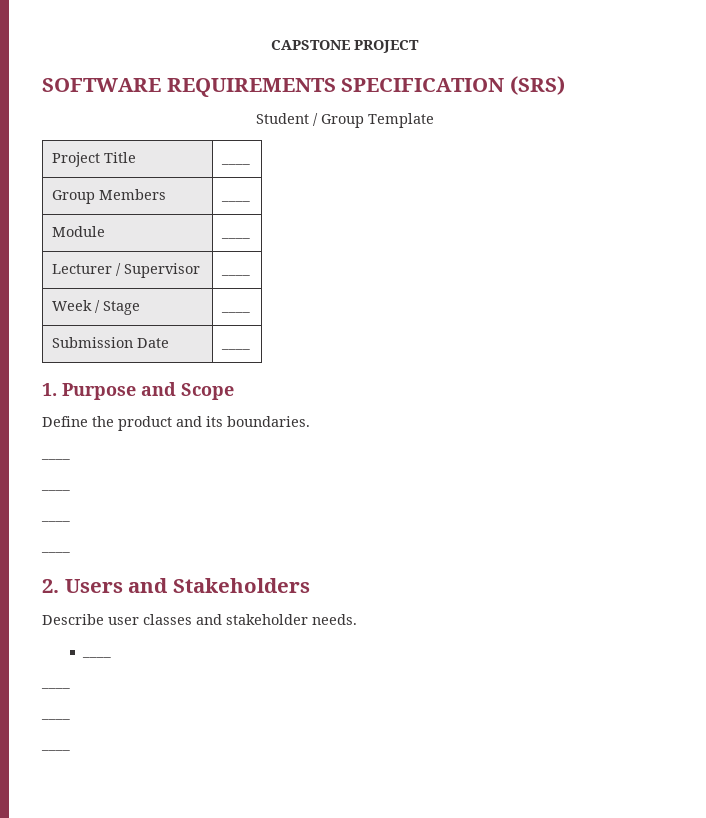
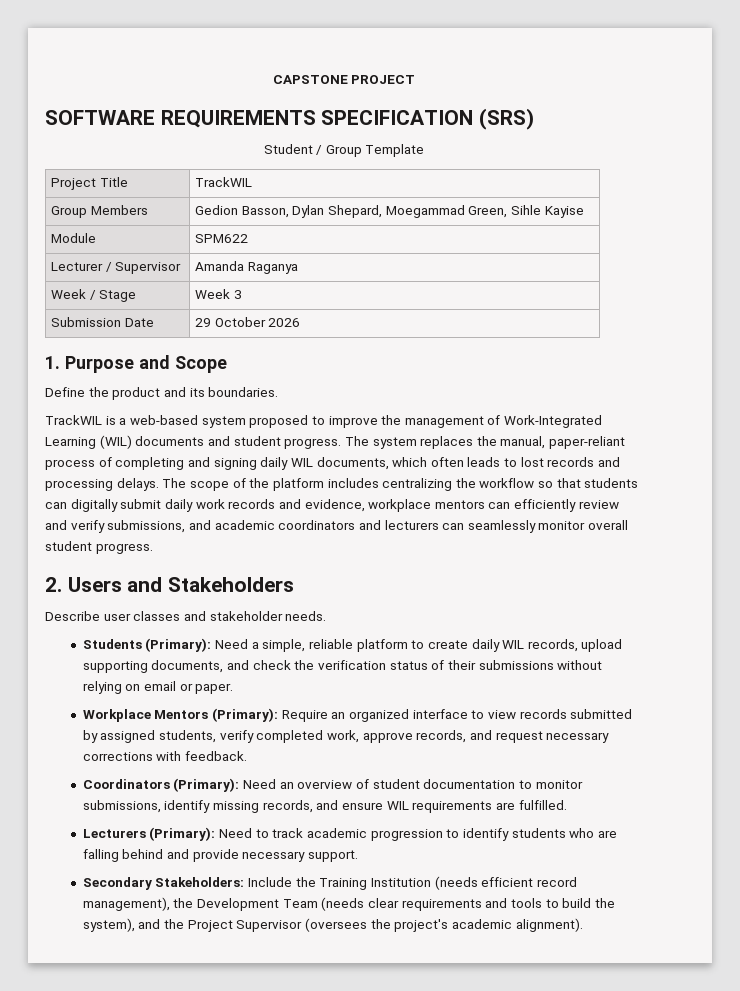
[220,163,250,165] ____ -> [195,177,253,187] TrackWIL
[220,200,250,202] ____ -> [195,205,584,218] Gedion Basson, Dylan Shepard, Moegammad Green, Sihle Kayise
[220,237,250,239] ____ -> [195,234,249,243] SPM622
[220,274,250,276] ____ -> [195,261,298,274] Amanda Raganya
[220,311,250,313] ____ -> [195,289,242,299] Week 3
[220,348,250,350] ____ -> [195,317,301,327] 29 October 2026
[41,458,70,460] [41,489,70,491] [41,520,70,522] [41,551,70,553] ____ // ____ // ____ // ____ -> [45,415,603,428] [45,435,626,449] [45,457,621,470] [45,478,639,491] [45,499,619,512] [45,520,629,533] [45,541,153,554] TrackWIL is a web-based system proposed to improve the management of Work-Integrated Learning (WIL) documents and student progress. The system replaces the manual, paper-reliant process of completing and signing daily WIL documents, which often leads to lost records and processing delays. The scope of the platform includes centralizing the workflow so that students can digitally submit daily work records and evidence, workplace mentors can efficiently review and verify submissions, and academic coordinators and lecturers can seamlessly monitor overall student progress.
[81,656,111,658] [41,687,70,689] [41,718,70,720] [41,749,70,751] ____ // ____ // ____ // ____ -> [82,638,623,652] [82,660,603,673] [82,681,234,694] [82,708,633,722] [82,730,610,743] [82,751,248,761] [82,778,583,792] [82,800,567,813] [82,827,617,841] [82,849,358,862] [82,876,577,890] [82,897,615,911] [82,918,583,932] Students (Primary): Need a simple, reliable platform to create daily WIL records, upload supporting documents, and check the verification status of their submissions without relying on email or paper. // Workplace Mentors (Primary): Require an organized interface to view records submitted by assigned students, verify completed work, approve records, and request necessary corrections with feedback. // Coordinators (Primary): Need an overview of student documentation to monitor submissions, identify missing records, and ensure WIL requirements are fulfilled. // Lecturers (Primary): Need to track academic progression to identify students who are falling behind and provide necessary support. // Secondary Stakeholders: Include the Training Institution (needs efficient record management), the Development Team (needs clear requirements and tools to build the system), and the Project Supervisor (oversees the project's academic alignment).

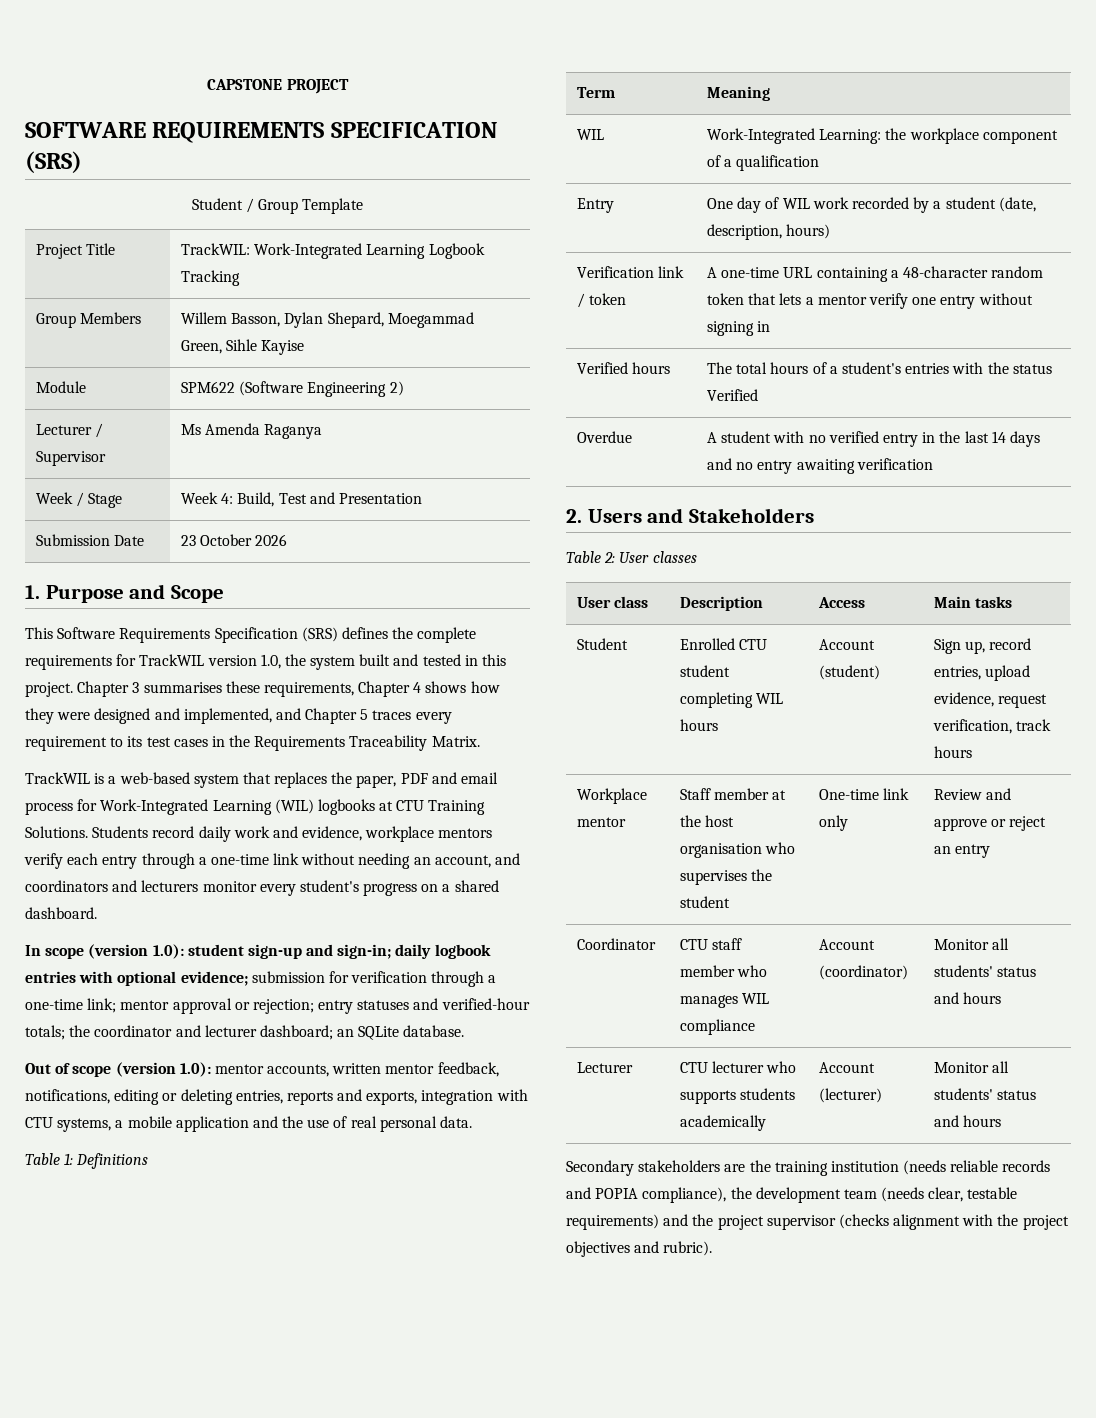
[195,177,253,187] TrackWIL -> [181,243,485,259] [181,270,241,286] TrackWIL: Work-Integrated Learning Logbook Tracking
[195,205,239,215] Gedion -> [181,312,228,324] Willem
(249, 238) none -> [239,381,404,397] (Software Engineering 2)
[195,261,245,271] Amanda -> [181,423,261,435] Ms Amenda
[233,290,242,299] 3 -> [221,492,422,507] 4: Build, Test and Presentation
[195,318,212,327] 29 -> [181,535,197,546] 23
[45,387,279,400] Define the product and its boundaries. -> [25,627,477,643] [25,654,507,670] [25,681,500,697] [25,708,452,724] [25,735,480,751] This Software Requirements Specification (SRS) defines the complete requirements for TrackWIL version 1.0, the system built and tested in this project. Chapter 3 summarises these requirements, Chapter 4 shows how they were designed and implemented, and Chapter 5 traces every requirement to its test cases in the Requirements Traceability Matrix.
[249,415,603,428] [45,435,626,449] [45,457,621,470] [45,478,639,491] [45,499,162,512] proposed to improve the management of Work-Integrated Learning (WIL) documents and student progress. The system replaces the manual, paper-reliant process of completing and signing daily WIL documents, which often leads to lost records and processing delays. The scope of the platform includes centralizing the workflow so that students can digitally submit -> [242,772,499,788] [25,799,486,815] [25,826,195,838] that replaces the paper, PDF and email process for Work-Integrated Learning (WIL) logbooks at CTU Training Solutions. Students record
[228,499,276,509] records -> (270, 832) none
[488,499,619,512] [45,520,629,533] [45,541,153,554] [45,577,295,592] [45,611,327,621] [82,638,623,652] [82,660,603,673] [82,681,234,694] [82,708,633,722] [82,730,610,743] [82,751,248,761] [82,778,583,792] [82,800,567,813] [82,827,617,841] [82,849,358,862] [82,876,577,890] [82,897,615,911] [82,918,583,932] can efficiently review and verify submissions, and academic coordinators and lecturers can seamlessly monitor overall student progress. // 2. Users and Stakeholders // Describe user classes and stakeholder needs. // Students (Primary): Need a simple, reliable platform to create daily WIL records, upload supporting documents, and check the verification status of their submissions without relying on email or paper. // Workplace Mentors (Primary): Require an organized interface to view records submitted by assigned students, verify completed work, approve records, and request necessary corrections with feedback. // Coordinators (Primary): Need an overview of student documentation to monitor submissions, identify missing records, and ensure WIL requirements are fulfilled. // Lecturers (Primary): Need to track academic progression to identify students who are falling behind and provide necessary support. // Secondary Stakeholders: Include the Training Institution (needs efficient record management), the Development Team (needs clear requirements and tools to build the system), and the Project Supervisor (oversees the project's academic alignment). -> [24,853,521,869] [25,880,499,896] [25,907,97,919] [25,944,491,959] [25,971,497,987] [25,998,530,1014] [25,1025,465,1040] [25,1062,499,1077] [25,1089,528,1105] [25,1116,473,1132] [25,1153,149,1169] [577,87,616,98] [707,86,771,101] [577,129,605,140] [707,128,1058,144] [707,155,820,171] [577,198,615,213] [707,197,1036,213] [707,224,831,240] [577,266,685,278] [577,293,627,308] [707,266,1044,282] [707,293,1033,309] [707,321,771,336] [577,362,671,374] [707,362,1052,374] [707,389,759,401] [577,431,633,443] [707,431,1040,447] [707,458,933,474] [566,508,815,523] [566,551,697,563] [577,596,649,608] [680,596,764,611] [818,597,866,608] [934,596,1013,608] [577,638,629,650] [680,638,768,650] [680,665,731,677] [680,692,784,708] [680,719,719,731] [819,639,876,650] [819,665,881,680] [934,638,1032,654] [934,665,1031,681] [934,692,1048,708] [933,719,1052,734] [934,746,973,758] [577,788,648,804] [577,817,627,827] [680,788,787,800] [680,815,735,827] [680,842,796,858] [680,869,773,885] [680,896,731,908] [819,788,910,800] [819,815,849,831] [934,788,1012,800] [934,816,1047,831] [934,844,991,858] [577,938,657,950] [680,938,743,950] [680,965,768,977] [680,993,770,1008] [680,1019,756,1035] [819,939,876,950] [819,965,909,980] [934,938,1010,950] [934,965,1037,977] [934,992,1002,1004] [577,1062,634,1073] [680,1061,797,1073] [680,1088,796,1104] [680,1115,767,1131] [819,1062,876,1073] [819,1088,883,1103] [934,1061,1010,1073] [934,1088,1037,1100] [934,1115,1002,1127] [566,1160,1051,1176] [566,1187,1018,1203] [566,1214,1069,1230] [566,1241,713,1257] verify each entry through a one-time link without needing an account, and coordinators and lecturers monitor every student's progress on a shared dashboard. // In scope (version 1.0): student sign-up and sign-in; daily logbook entries with optional evidence; submission for verification through a one-time link; mentor approval or rejection; entry statuses and verified-hour totals; the coordinator and lecturer dashboard; an SQLite database. // Out of scope (version 1.0): mentor accounts, written mentor feedback, notifications, editing or deleting entries, reports and exports, integration with CTU systems, a mobile application and the use of real personal data. // Table 1: Definitions // Term | Meaning // WIL | Work-Integrated Learning: the workplace component of a qualification // Entry | One day of WIL work recorded by a student (date, description, hours) // Verification link / token | A one-time URL containing a 48-character random token that lets a mentor verify one entry without signing in // Verified hours | The total hours of a student's entries with the status Verified // Overdue | A student with no verified entry in the last 14 days and no entry awaiting verification // 2. Users and Stakeholders // Table 2: User classes // User class | Description | Access | Main tasks // Student | Enrolled CTU student completing WIL hours | Account (student) | Sign up, record entries, upload evidence, request verification, track hours // Workplace mentor | Staff member at the host organisation who supervises the student | One-time link only | Review and approve or reject an entry // Coordinator | CTU staff member who manages WIL compliance | Account (coordinator) | Monitor all students' status and hours // Lecturer | CTU lecturer who supports students academically | Account (lecturer) | Monitor all students' status and hours // Secondary stakeholders are the training institution (needs reliable records and POPIA compliance), the development team (needs clear, testable requirements) and the project supervisor (checks alignment with the project objectives and rubric).

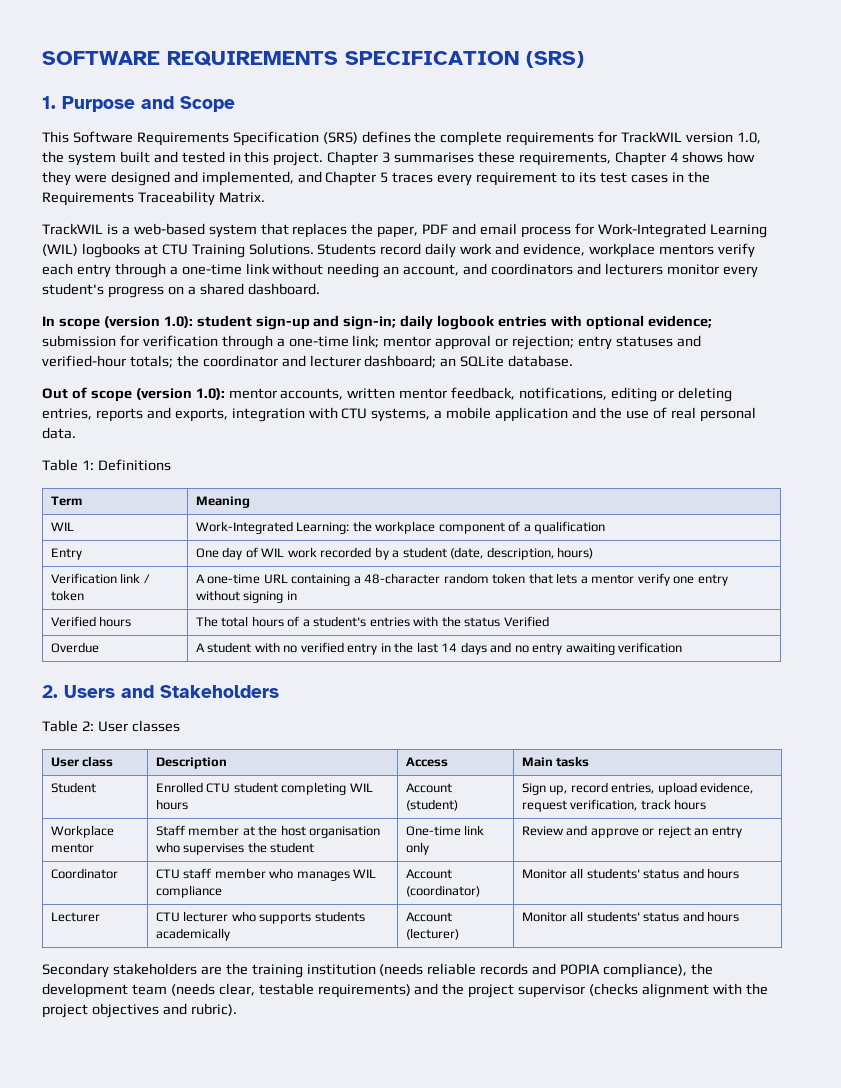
[207,79,349,94] CAPSTONE PROJECT // -> (42, 58) none
[191,198,364,214] [36,243,116,259] [181,243,485,259] [181,270,241,286] [36,312,142,328] [181,312,474,328] [181,339,305,355] [36,381,87,393] [181,381,404,397] [36,423,104,438] [36,451,107,466] [181,423,323,439] [36,492,123,508] [181,492,422,507] [36,534,145,546] [181,534,288,546] // Student / Group Template // Project Title | TrackWIL: Work-Integrated Learning Logbook Tracking // Group Members | Willem Basson, Dylan Shepard, Moegammad Green, Sihle Kayise // Module | SPM622 (Software Engineering 2) // Lecturer / Supervisor | Ms Amenda Raganya // Week / Stage | Week 4: Build, Test and Presentation // Submission Date | 23 October 2026 -> (584, 59) none

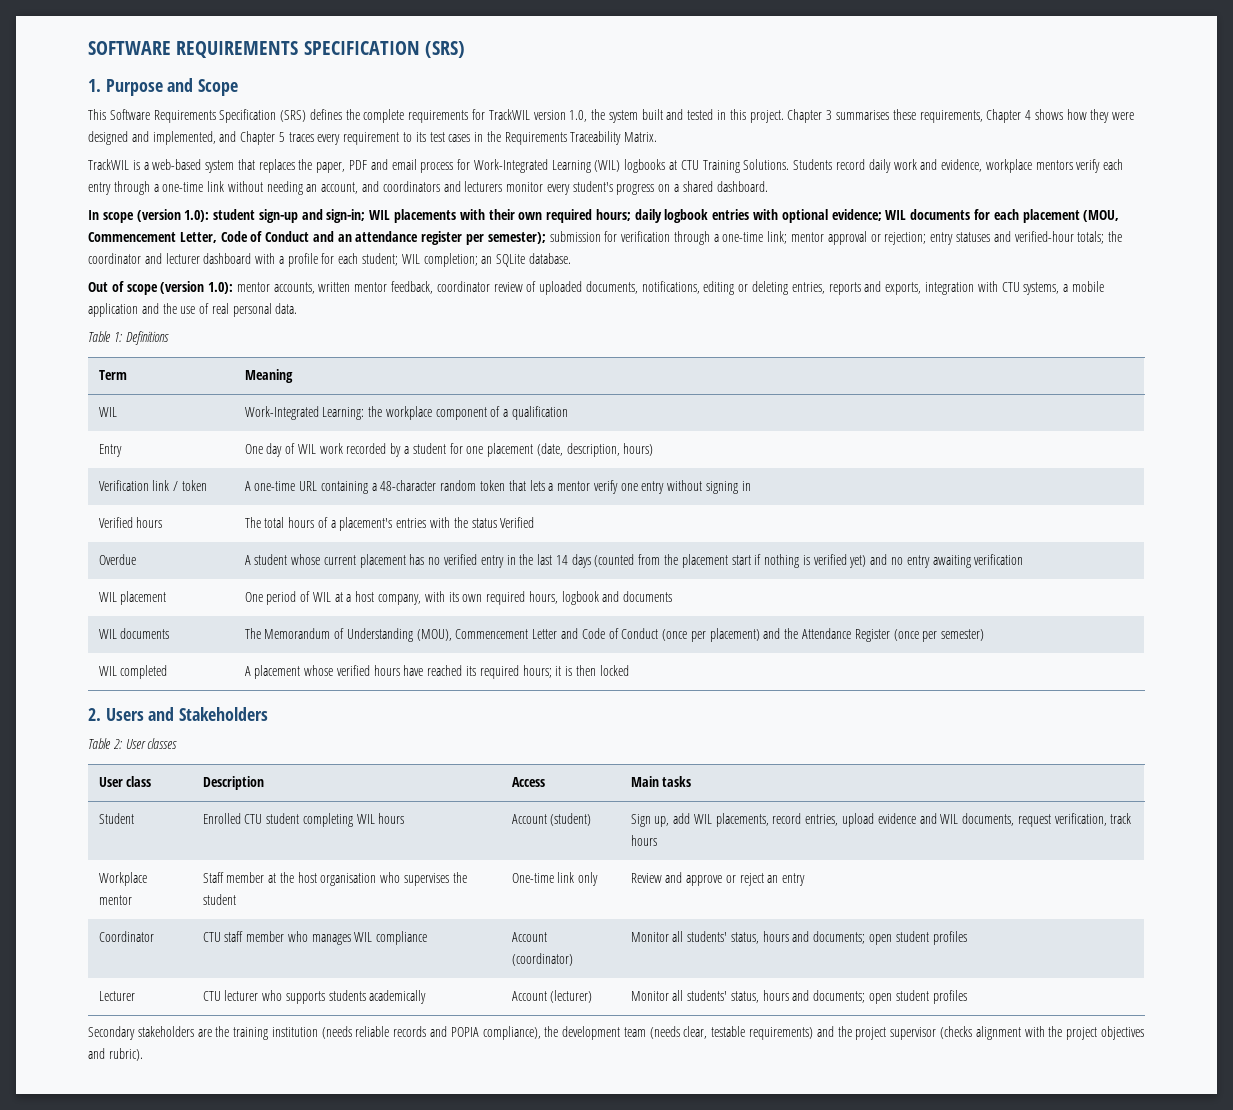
(397, 323) none -> [369,209,631,223] WIL placements with their own required hours;
(712, 321) none -> [885,209,1120,223] [88,231,546,245] WIL documents for each placement (MOU, Commencement Letter, Code of Conduct and an attendance register per semester);
[364,355,437,368] dashboard; -> [203,253,478,267] dashboard with a profile for each student; WIL completion;
(516, 393) none -> [436,281,638,295] coordinator review of uploaded documents,
(447, 552) none -> [449,443,534,457] for one placement
[313,616,367,627] student's -> [339,517,393,531] placement's
[254,642,280,653] with -> [291,554,425,568] whose current placement has
(487, 648) none -> [594,554,867,568] (counted from the placement start if nothing is verified yet)
(683, 647) none -> [98,591,167,605] [244,591,673,605] [98,628,170,639] [244,628,985,642] [98,665,168,679] [244,665,629,679] // WIL placement | One period of WIL at a host company, with its own required hours, logbook and documents // WIL documents | The Memorandum of Understanding (MOU), Commencement Letter and Code of Conduct (once per placement) and the Attendance Register (once per semester) // WIL completed | A placement whose verified hours have reached its required hours; it is then locked
[570,782,754,795] record entries, upload evidence, -> [673,813,1015,827] add WIL placements, record entries, upload evidence and WIL documents,
[643,868,740,879] status and hours -> [730,931,967,945] status, hours and documents; open student profiles
[643,911,740,922] status and hours -> [730,990,967,1004] status, hours and documents; open student profiles

